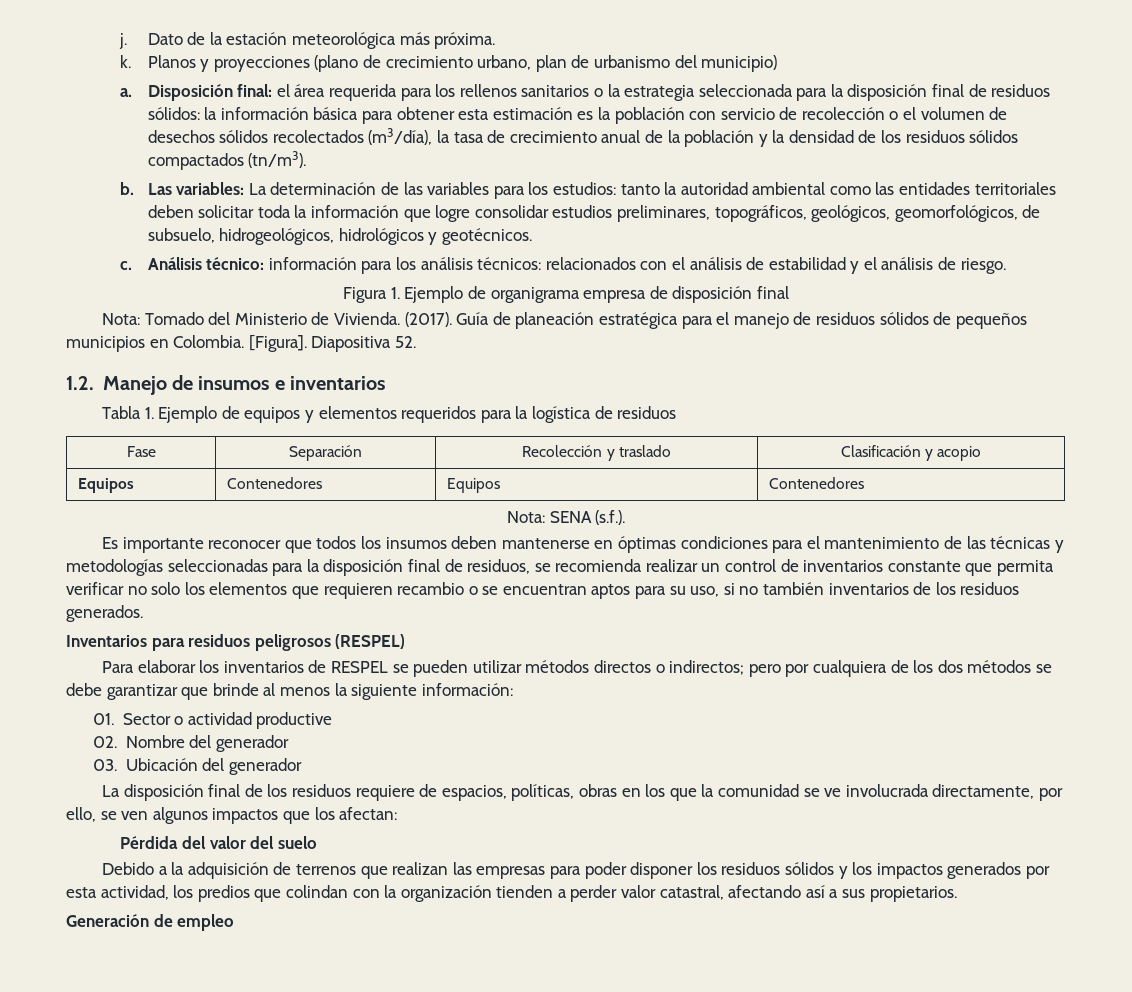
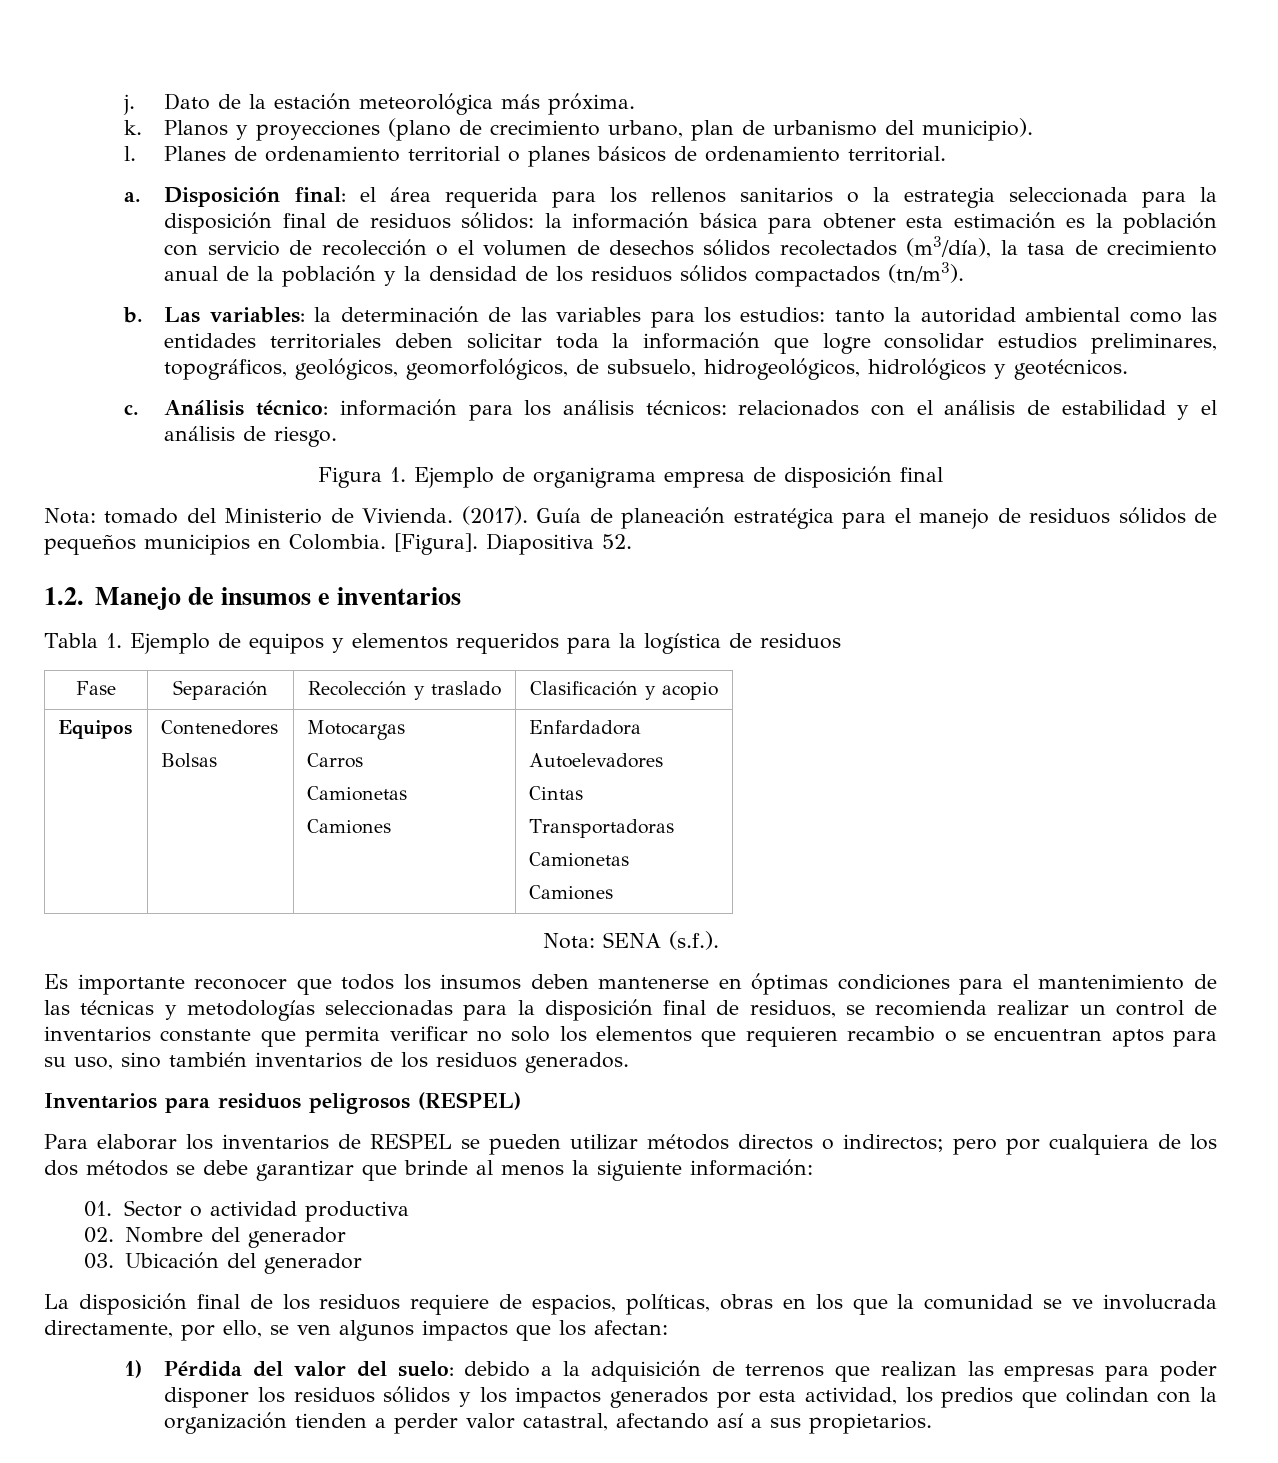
[701,55,778,72] municipio) -> [922,118,1034,141] [124,146,947,167] municipio). // l. Planes de ordenamiento territorial o planes básicos de ordenamiento territorial.
[248,183,267,195] La -> [314,307,332,322] la
[144,312,204,325] Tomado -> [104,508,179,524] tomado
[447,478,501,493] [769,477,865,489] | Equipos | Contenedores -> [161,753,218,768] [307,720,406,740] [307,753,364,768] [307,786,408,801] [307,819,392,834] [529,720,642,735] [529,753,664,768] [529,786,584,800] [529,819,675,838] [529,852,630,867] [529,885,614,900] // Bolsas | Motocargas // Carros // Camionetas // Camiones | Enfardadora // Autoelevadores // Cintas // Transportadoras // Camionetas // Camiones
[723,583,759,595] si no -> [121,1052,161,1068] sino
[256,712,333,729] productive -> [305,1201,410,1222] productiva
(398, 813) none -> [124,1360,143,1378] 1)
[277,836,317,849] [102,862,155,875] suelo // Debido -> [397,1361,531,1377] suelo: debido
[66,914,235,931] // Generación de empleo -> (933, 1423) none

